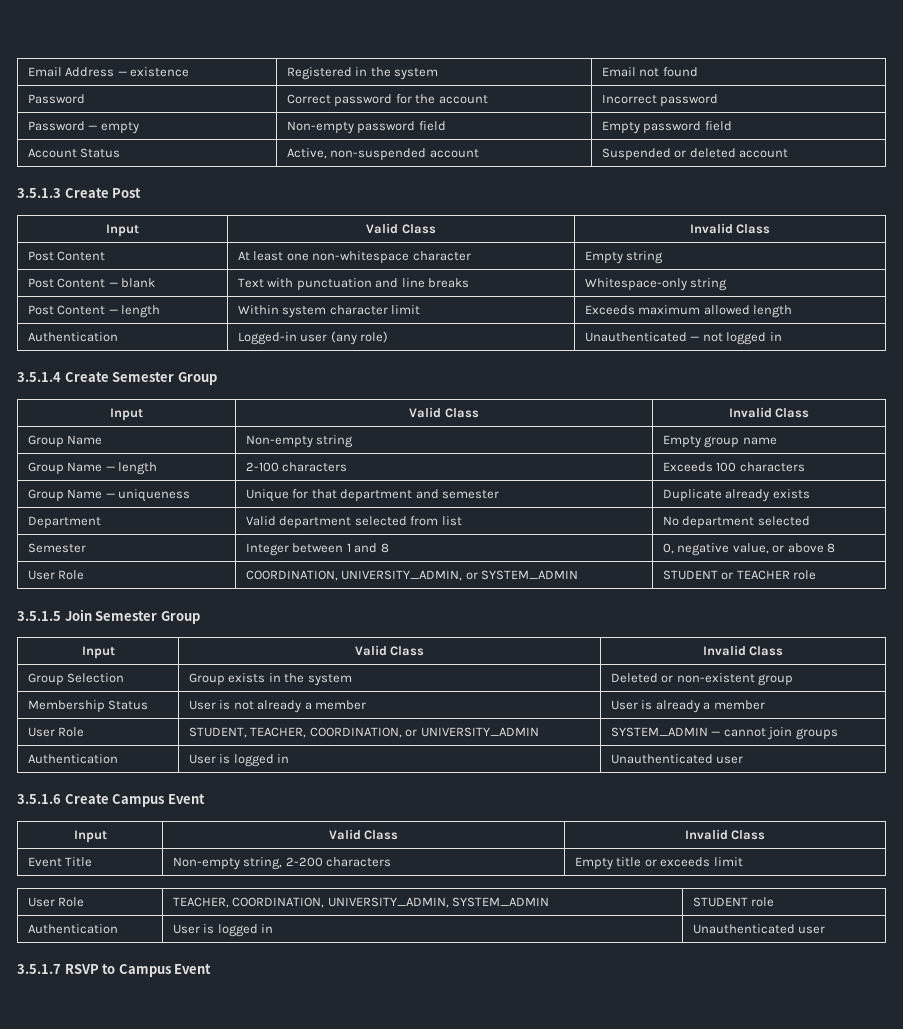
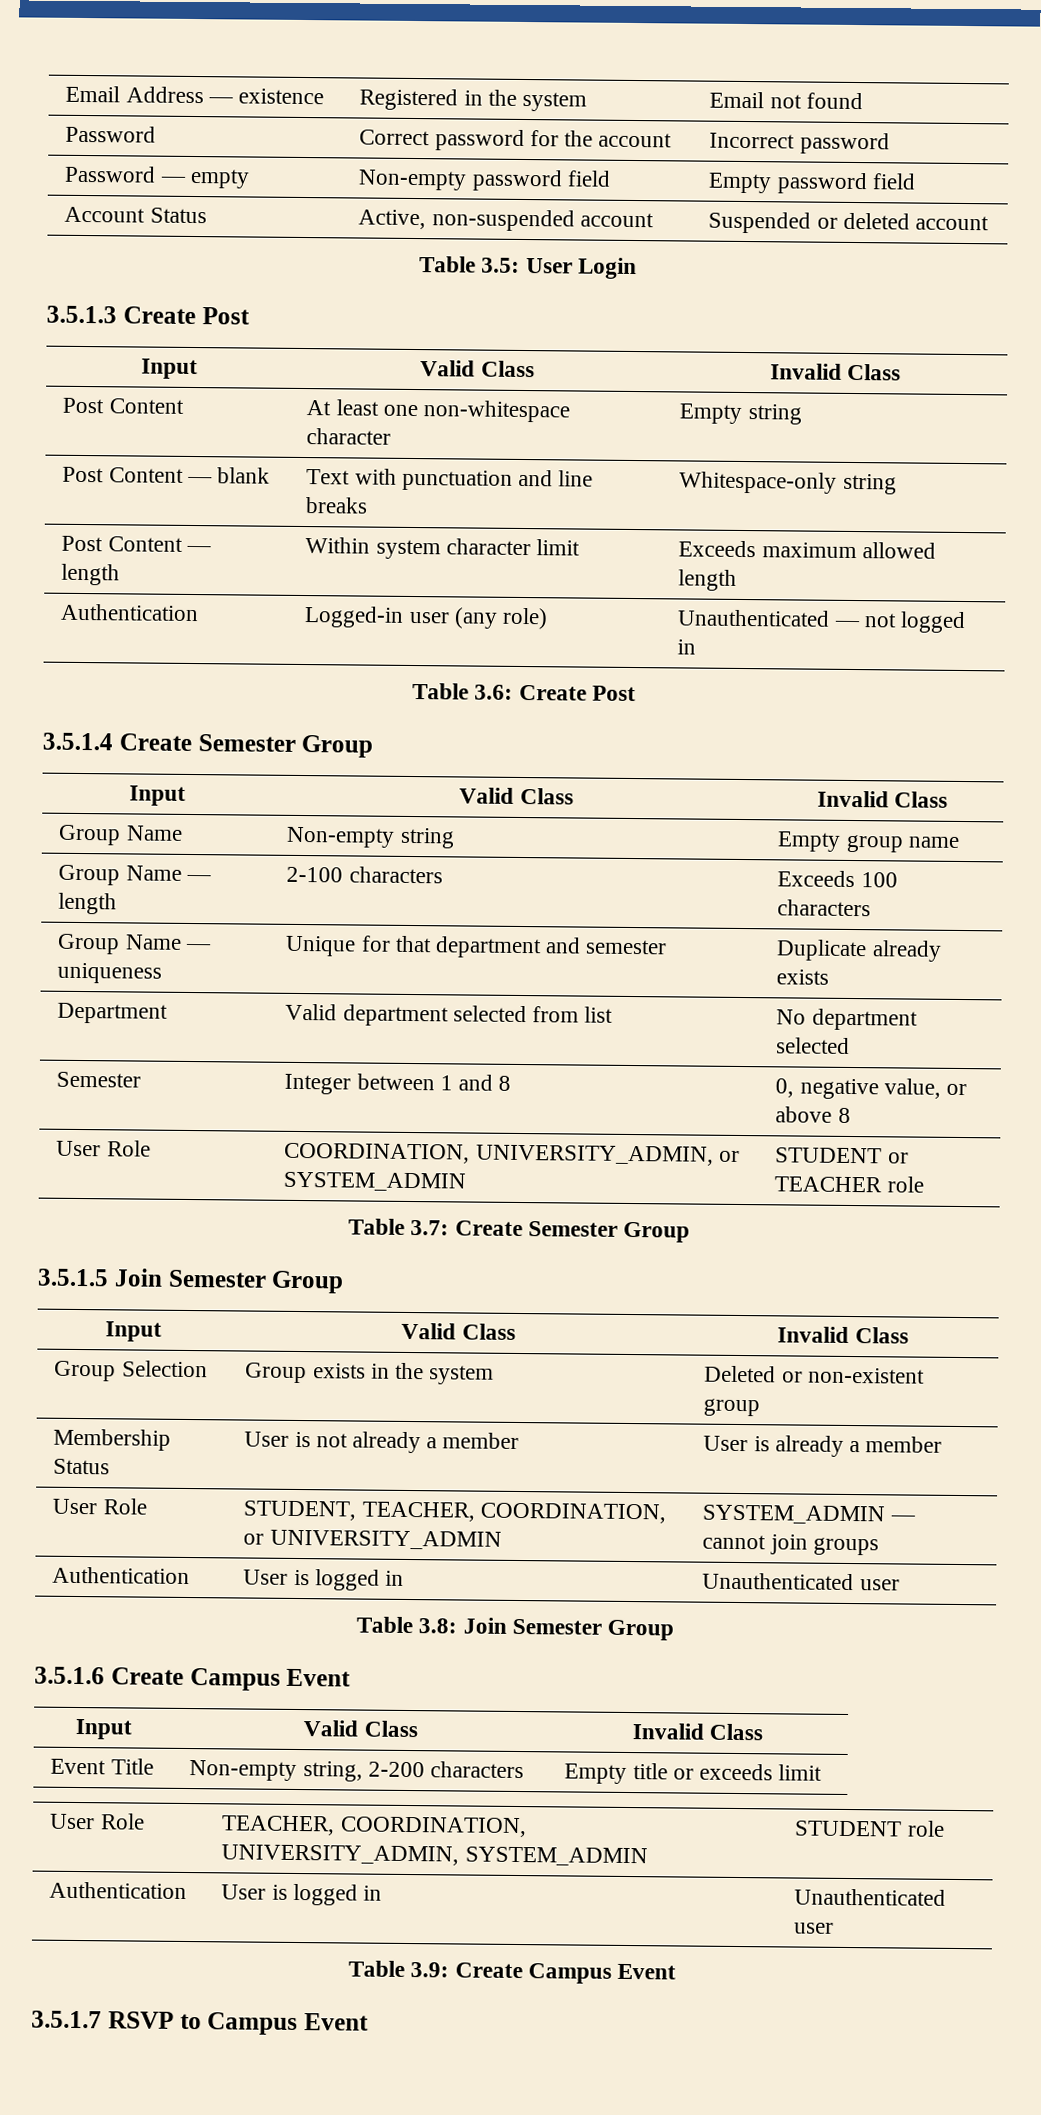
(789, 153) none -> [419,256,637,280] // Table 3.5: User Login
(782, 336) none -> [412,683,636,702] // Table 3.6: Create Post
(817, 575) none -> [348,1218,690,1243] // Table 3.7: Create Semester Group
(744, 760) none -> [356,1616,674,1641] // Table 3.8: Join Semester Group
(826, 930) none -> [348,1960,676,1984] // Table 3.9: Create Campus Event

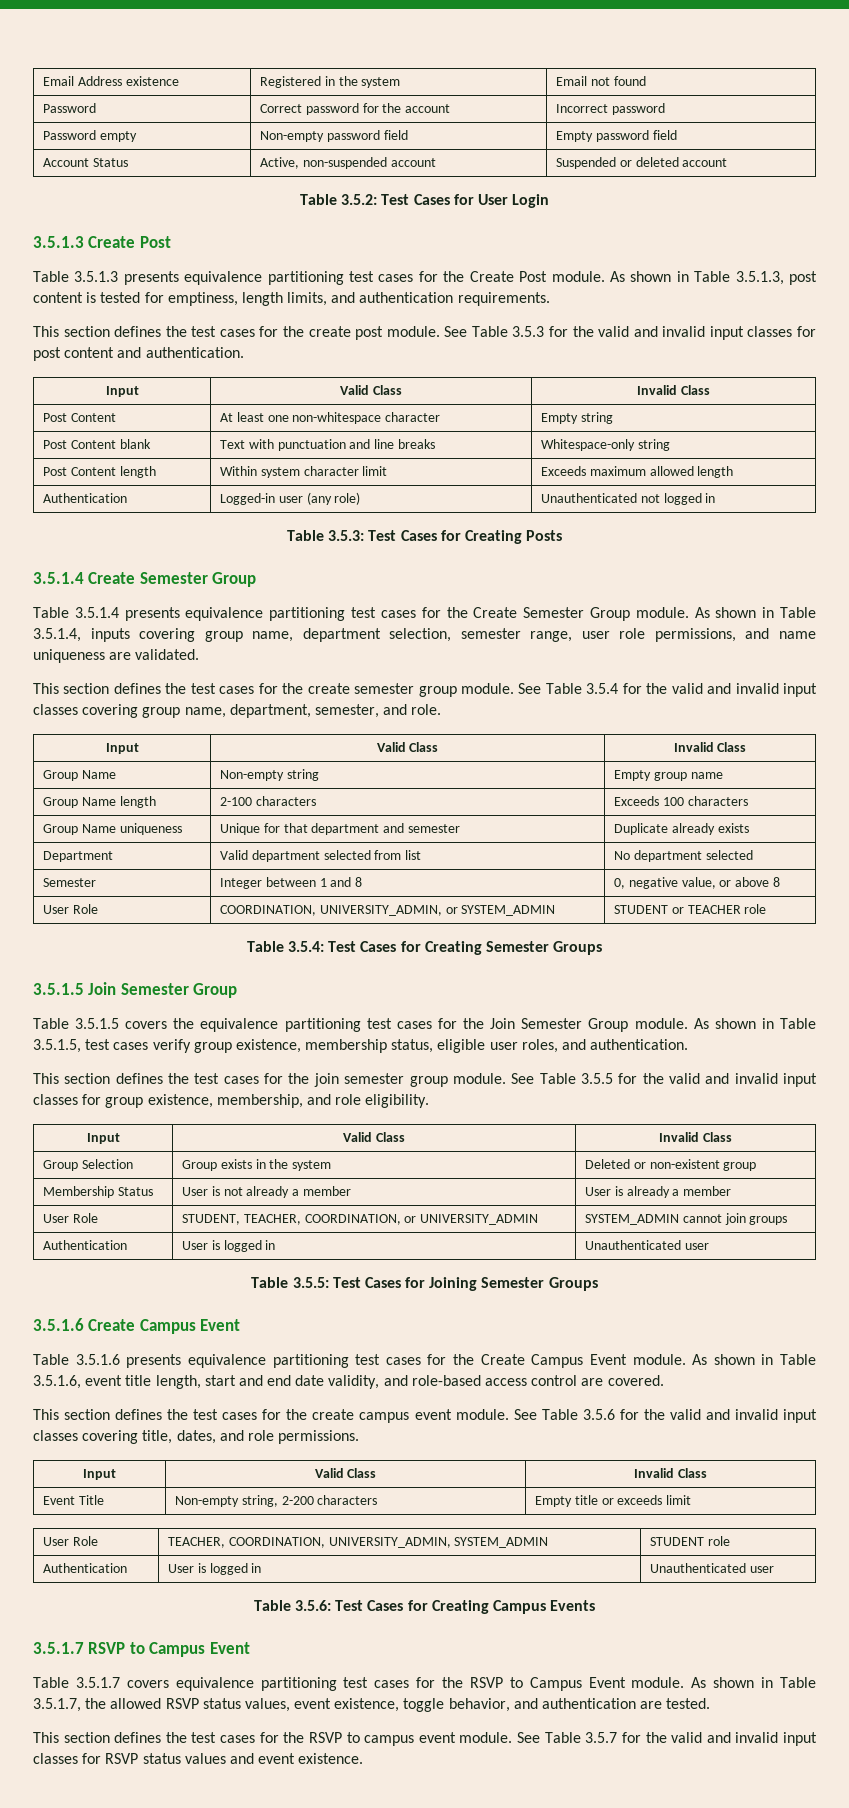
[207,97,234,104] — -> (122, 81) none
[159,176,186,183] — -> (97, 135) none
[481,257,521,273] 3.5: -> [341,194,474,205] 3.5.2: Test Cases for
(250, 316) none -> [33,271,817,285] [33,292,550,306] [33,326,816,340] [33,347,244,361] // Table 3.5.1.3 presents equivalence partitioning test cases for the Create Post module. As shown in Table 3.5.1.3, post content is tested for emptiness, length limits, and authentication requirements. // This section defines the test cases for the create post module. See Table 3.5.3 for the valid and invalid input classes for post content and authentication.
[186,476,213,484] — -> (116, 444) none
[185,545,212,553] — -> (116, 471) none
[833,620,860,628] — -> (638, 498) none
[474,684,636,702] [42,732,374,758] 3.6: Create Post // 3.5.1.4 Create Semester Group -> [328,530,563,544] [33,572,257,587] [33,607,816,621] [33,628,817,642] [33,649,200,663] [33,683,818,697] [33,704,442,718] 3.5.3: Test Cases for Creating Posts // 3.5.1.4 Create Semester Group // Table 3.5.1.4 presents equivalence partitioning test cases for the Create Semester Group module. As shown in Table 3.5.1.4, inputs covering group name, department selection, semester range, user role permissions, and name uniqueness are validated. // This section defines the test cases for the create semester group module. See Table 3.5.4 for the valid and invalid input classes covering group name, department, semester, and role.
[185,874,212,882] — -> (116, 801) none
[184,943,212,951] — -> (116, 828) none
[410,1220,690,1243] [37,1268,345,1294] 3.7: Create Semester Group // 3.5.1.5 Join Semester Group -> [288,941,603,955] [33,982,238,998] [33,1018,817,1032] [33,1039,689,1053] [33,1073,818,1087] [33,1094,430,1108] 3.5.4: Test Cases for Creating Semester Groups // 3.5.1.5 Join Semester Group // Table 3.5.1.5 covers the equivalence partitioning test cases for the Join Semester Group module. As shown in Table 3.5.1.5, test cases verify group existence, membership status, eligible user roles, and authentication. // This section defines the test cases for the join semester group module. See Table 3.5.5 for the valid and invalid input classes for group existence, membership, and role eligibility.
[889,1515,916,1522] — -> (680, 1219) none
[418,1617,674,1641] [34,1666,352,1691] 3.8: Join Semester Group // 3.5.1.6 Create Campus Event -> [292,1277,598,1291] [33,1318,241,1334] [33,1354,816,1368] [33,1375,664,1389] [33,1409,817,1423] [33,1430,360,1444] 3.5.5: Test Cases for Joining Semester Groups // 3.5.1.6 Create Campus Event // Table 3.5.1.6 presents equivalence partitioning test cases for the Create Campus Event module. As shown in Table 3.5.1.6, event title length, start and end date validity, and role-based access control are covered. // This section defines the test cases for the create campus event module. See Table 3.5.6 for the valid and invalid input classes covering title, dates, and role permissions.
[410,1962,676,1984] 3.9: Create Campus Event -> [295,1600,596,1614] 3.5.6: Test Cases for Creating Campus Events
(369, 2022) none -> [33,1677,816,1691] [33,1698,711,1712] [33,1732,817,1746] [33,1753,364,1764] // Table 3.5.1.7 covers equivalence partitioning test cases for the RSVP to Campus Event module. As shown in Table 3.5.1.7, the allowed RSVP status values, event existence, toggle behavior, and authentication are tested. // This section defines the test cases for the RSVP to campus event module. See Table 3.5.7 for the valid and invalid input classes for RSVP status values and event existence.

